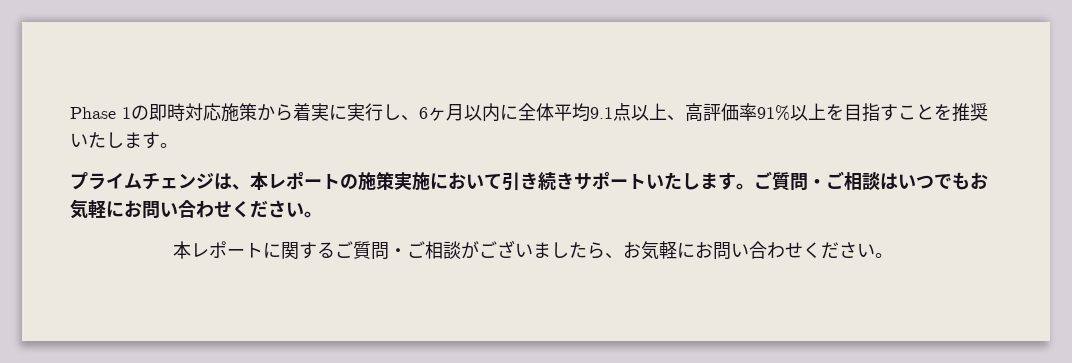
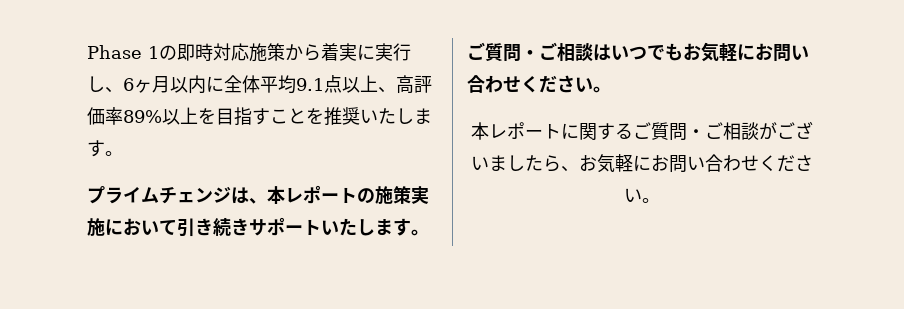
[757,105,790,121] 91% -> [123,110,162,123] 89%

